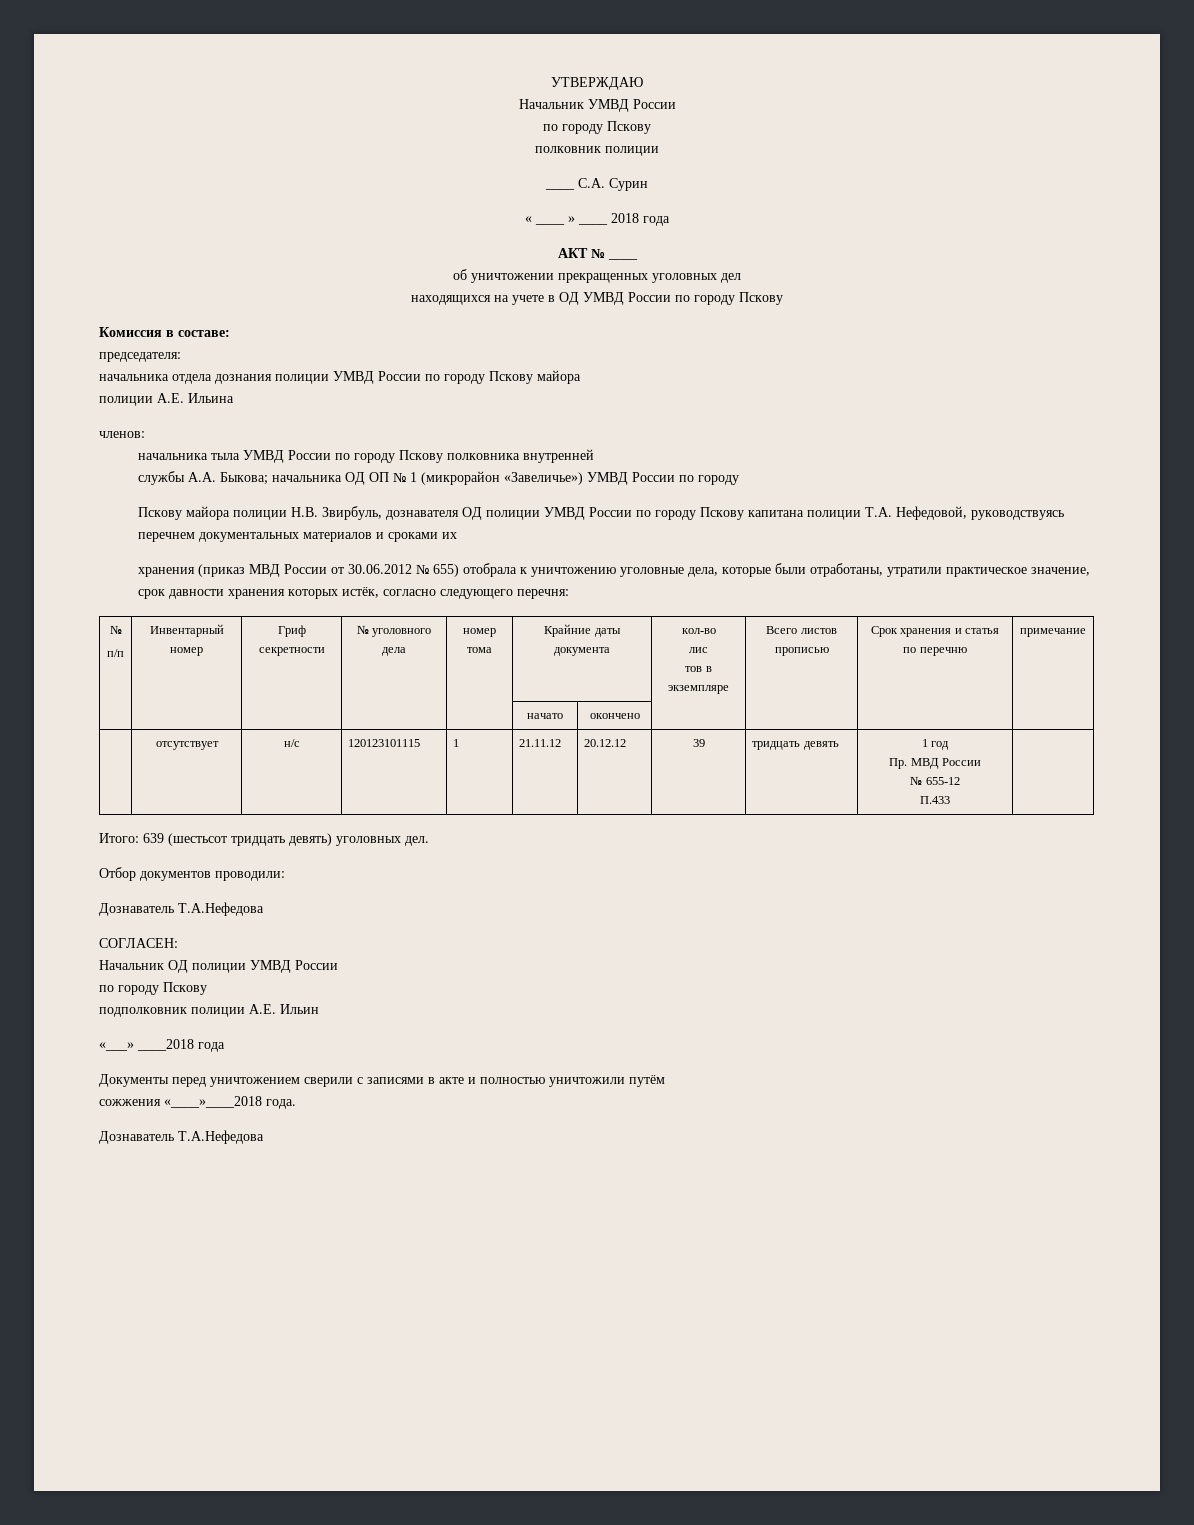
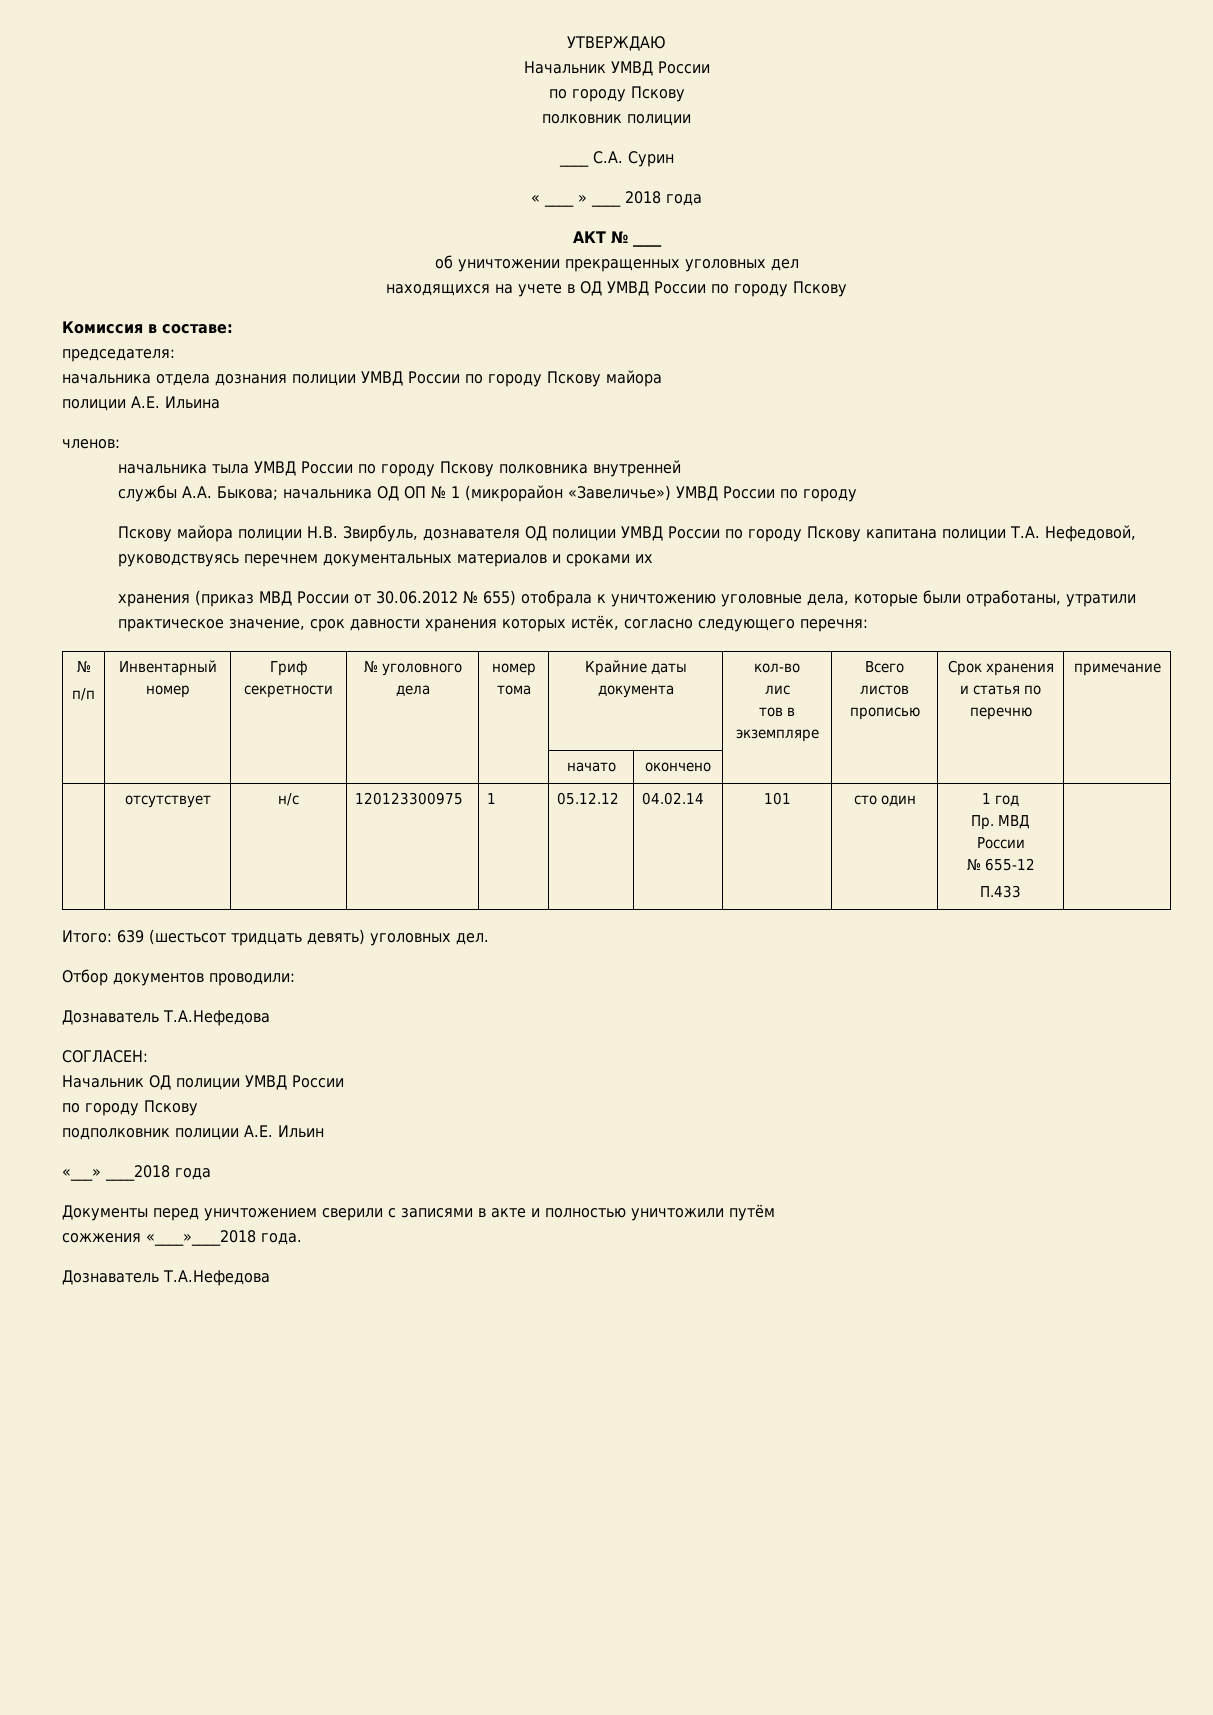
[348,739,421,747] [453,739,460,747] [519,739,562,747] [584,739,627,747] [692,739,705,747] [752,741,839,750] 120123101115 | 1 | 21.11.12 | 20.12.12 | 39 | тридцать девять -> [355,792,464,805] [487,793,497,804] [557,792,620,805] [642,792,705,805] [763,792,791,805] [853,795,916,807] 120123300975 | 1 | 05.12.12 | 04.02.14 | 101 | сто один

